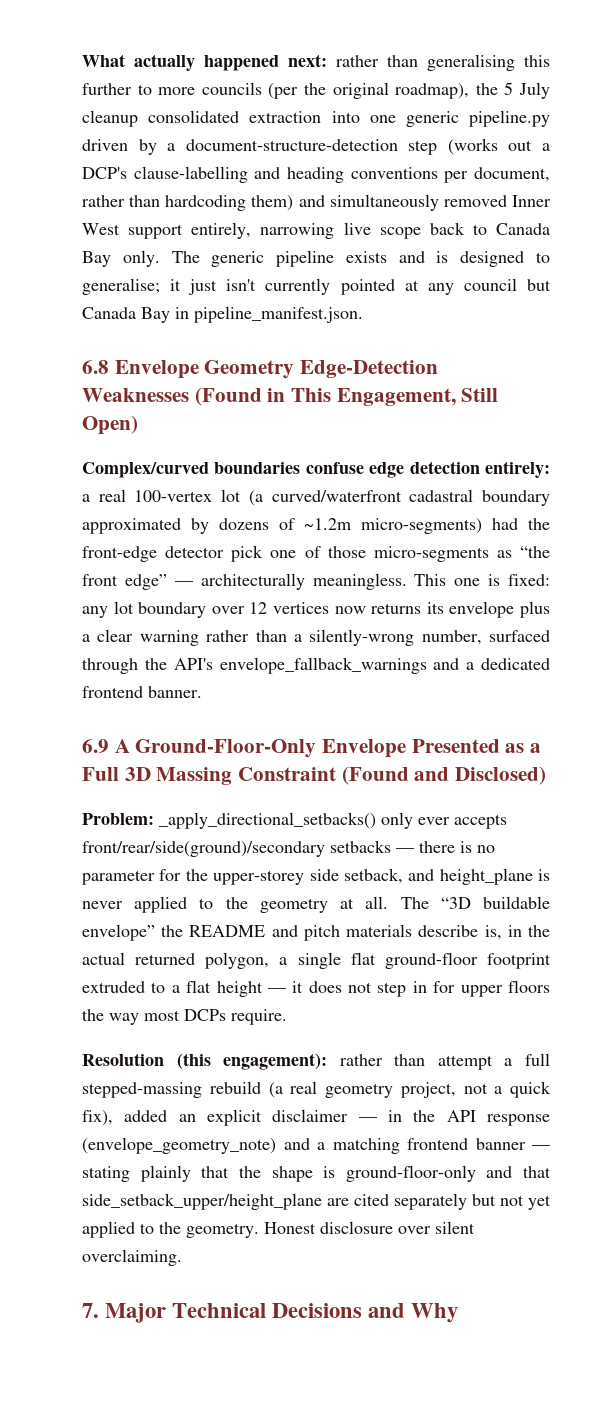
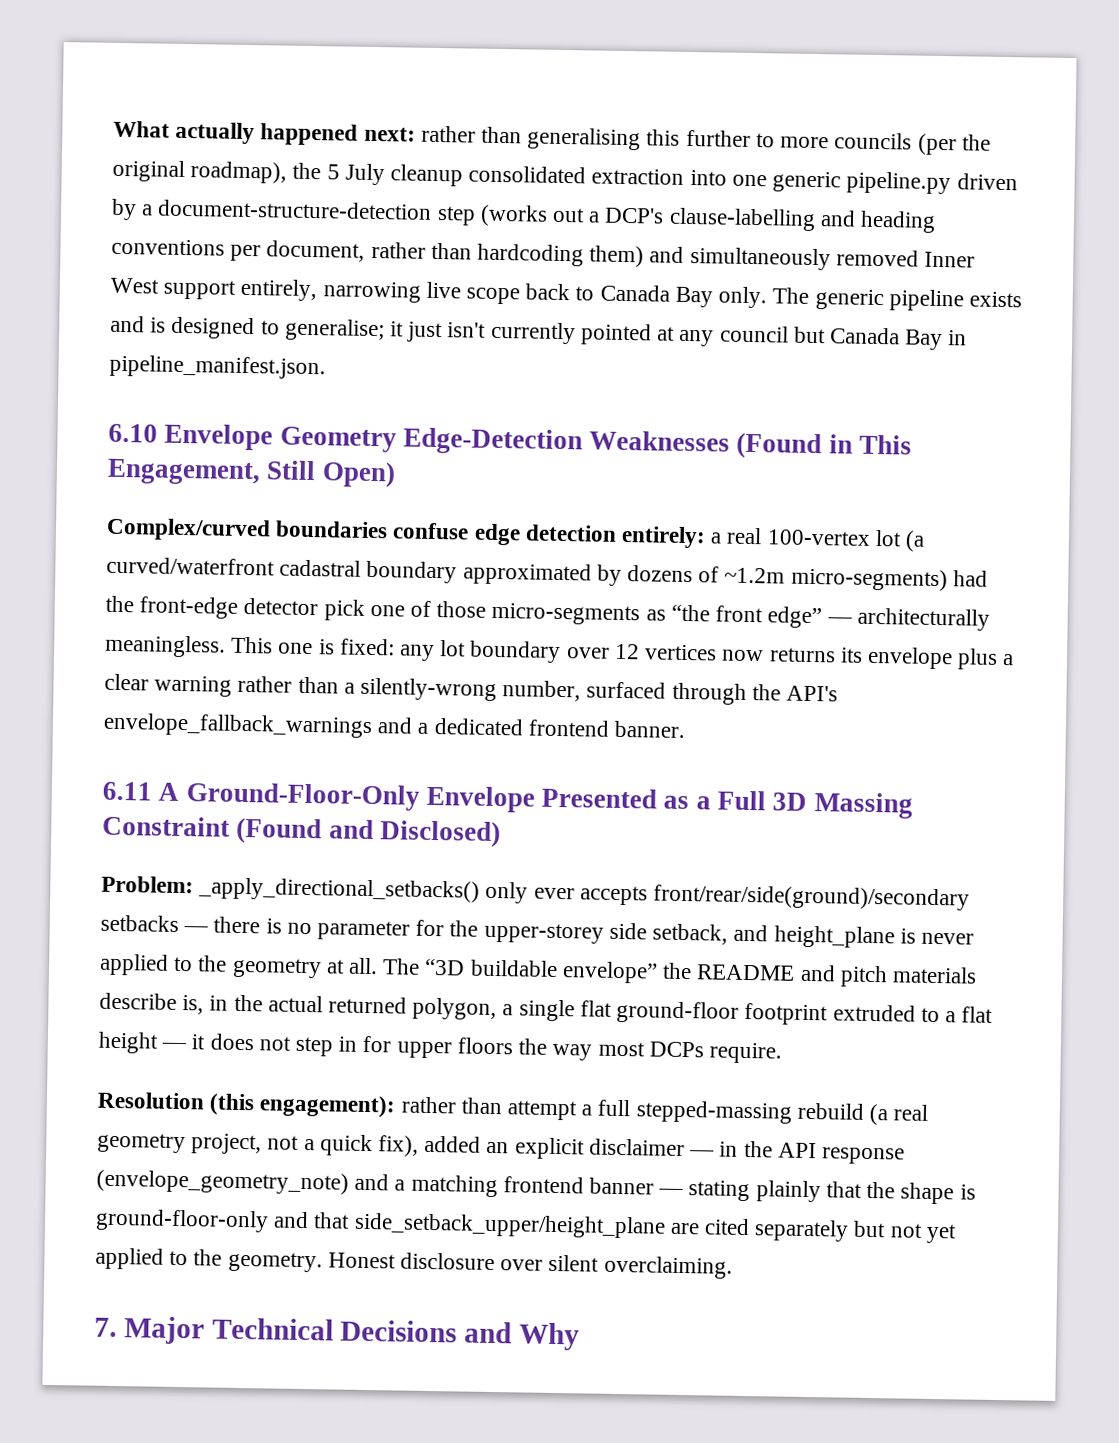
[82,360,109,374] 6.8 -> [108,423,158,443] 6.10
[82,739,109,753] 6.9 -> [102,781,152,801] 6.11

